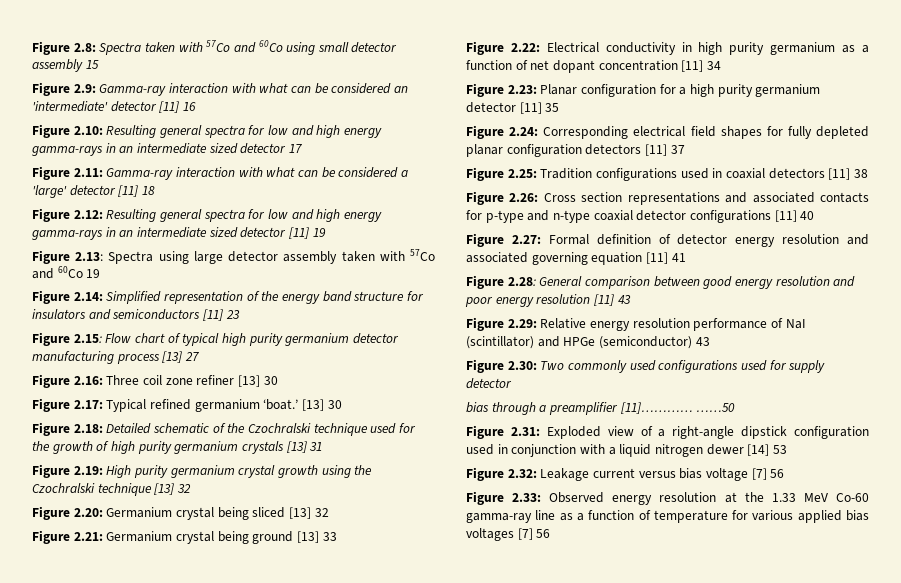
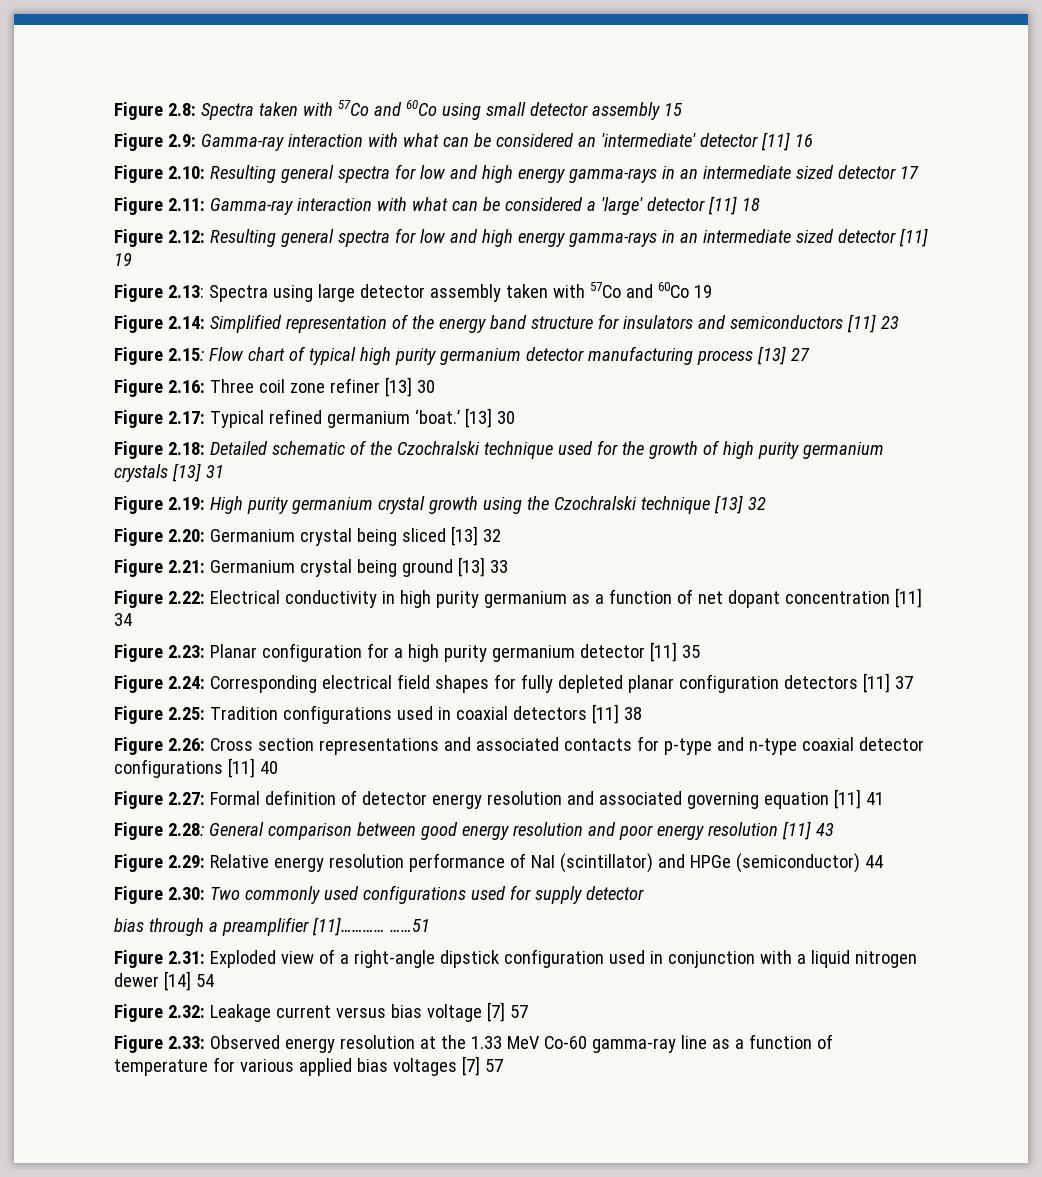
[695,337,710,346] 43 -> [864,855,883,868] 44
[696,403,736,412] ……50 -> [389,919,430,932] ……51
[772,445,787,454] 53 -> [195,974,214,987] 54
[770,469,785,478] 56 -> [509,1005,528,1018] 57
[536,529,551,538] 56 -> [484,1059,503,1072] 57

